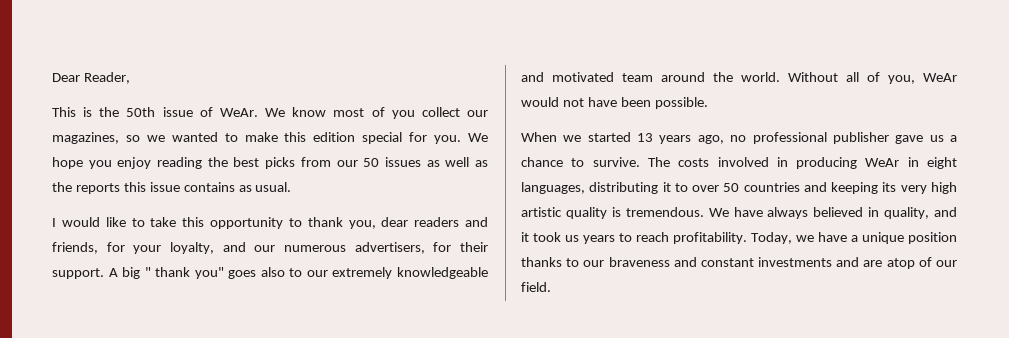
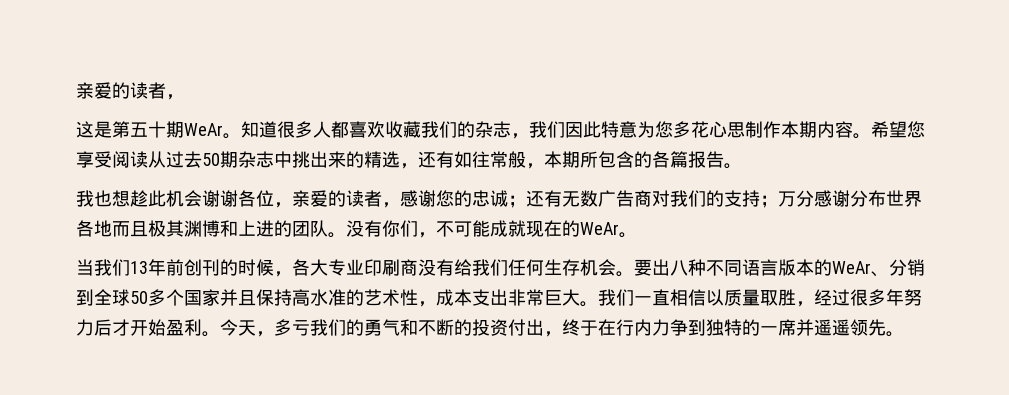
[52,72,130,84] [52,107,488,119] [52,132,489,144] [52,157,488,169] [52,182,292,194] [52,217,488,229] [52,242,488,254] [52,267,488,279] [521,72,957,84] [521,97,708,109] [521,132,957,144] [521,157,958,169] [521,182,957,194] [521,207,957,219] [521,232,957,244] [521,257,957,269] [521,282,551,292] Dear Reader, // This is the 50th issue of WeAr. We know most of you collect our magazines, so we wanted to make this edition special for you. We hope you enjoy reading the best picks from our 50 issues as well as the reports this issue contains as usual. // I would like to take this opportunity to thank you, dear readers and friends, for your loyalty, and our numerous advertisers, for their support. A big " thank you" goes also to our extremely knowledgeable and motivated team around the world. Without all of you, WeAr would not have been possible. // When we started 13 years ago, no professional publisher gave us a chance to survive. The costs involved in producing WeAr in eight languages, distributing it to over 50 countries and keeping its very high artistic quality is tremendous. We have always believed in quality, and it took us years to reach profitability. Today, we have a unique position thanks to our braveness and constant investments and are atop of our field. -> [76,82,184,100] [76,121,925,139] [76,151,742,169] [76,190,922,208] [76,220,637,238] [76,259,925,277] [76,289,922,307] [76,319,904,337] 亲爱的读者， // 这是第五十期WeAr。知道很多人都喜欢收藏我们的杂志，我们因此特意为您多花心思制作本期内容。希望您享受阅读从过去50期杂志中挑出来的精选，还有如往常般，本期所包含的各篇报告。 // 我也想趁此机会谢谢各位，亲爱的读者，感谢您的忠诚；还有无数广告商对我们的支持；万分感谢分布世界各地而且极其渊博和上进的团队。没有你们，不可能成就现在的WeAr。 // 当我们13年前创刊的时候，各大专业印刷商没有给我们任何生存机会。要出八种不同语言版本的WeAr、分销到全球50多个国家并且保持高水准的艺术性，成本支出非常巨大。我们一直相信以质量取胜，经过很多年努力后才开始盈利。今天，多亏我们的勇气和不断的投资付出，终于在行内力争到独特的一席并遥遥领先。

